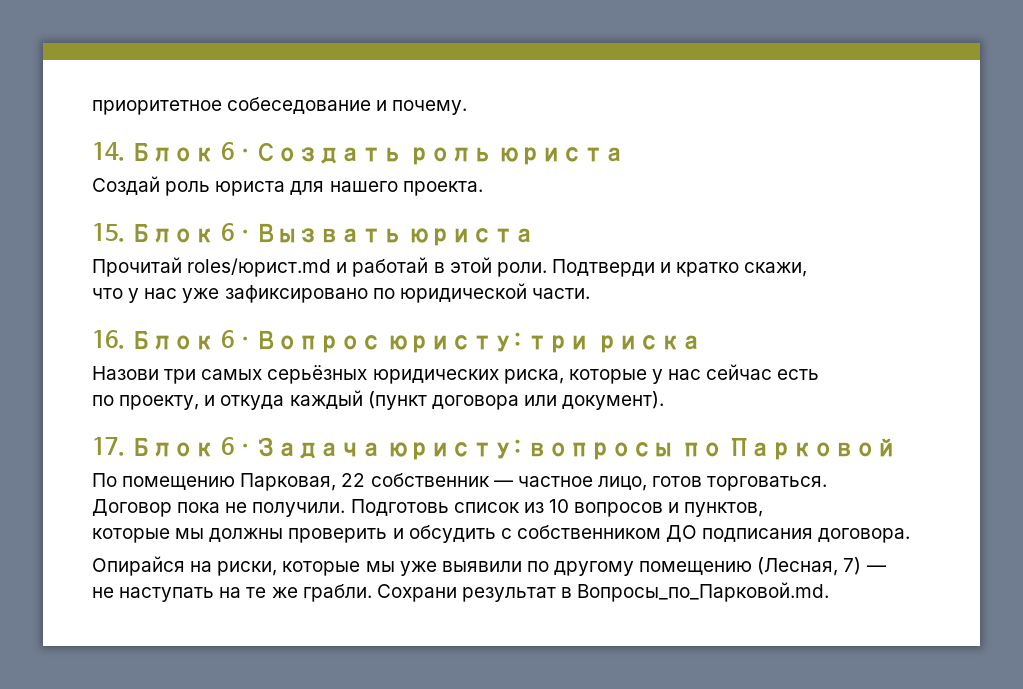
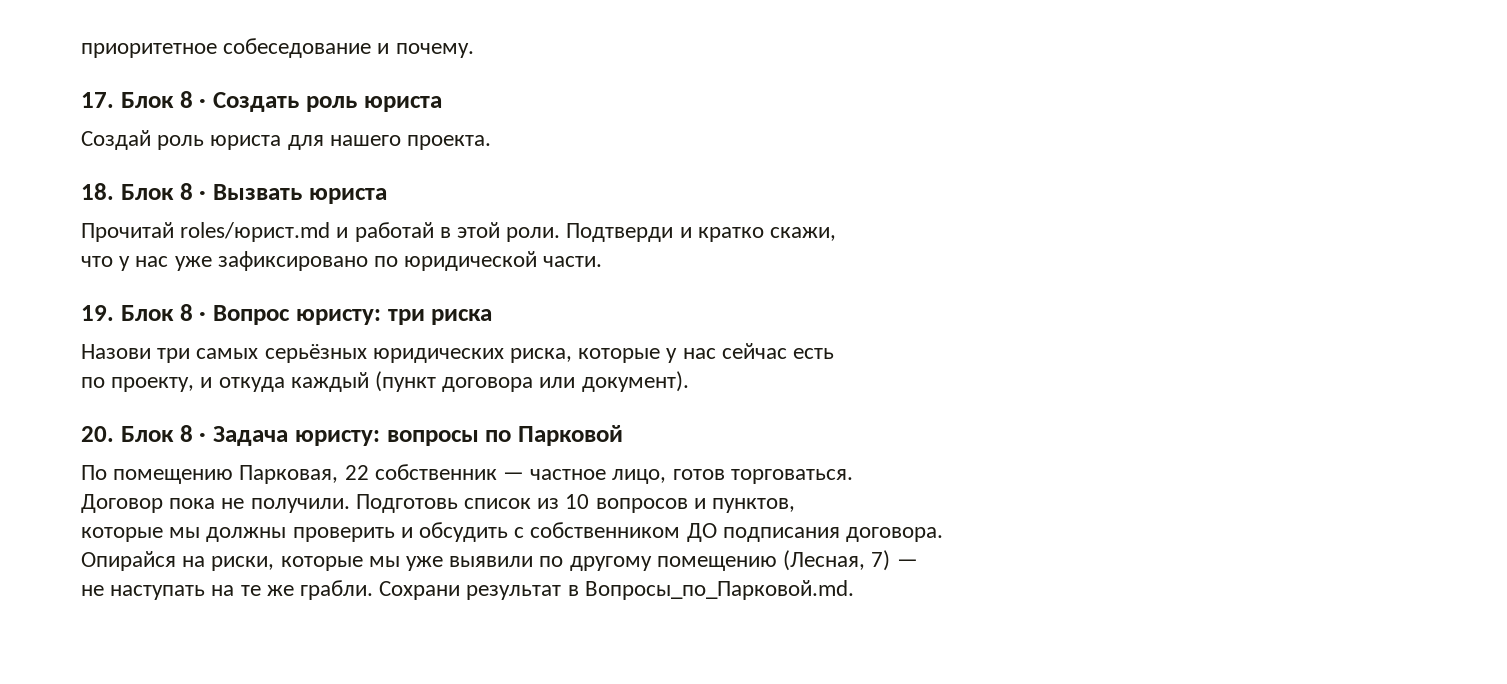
[92,142,235,162] 14. Блок 6 -> [81,91,193,108] 17. Блок 8
[92,223,235,243] 15. Блок 6 -> [81,183,193,200] 18. Блок 8
[92,330,235,350] 16. Блок 6 -> [81,304,193,321] 19. Блок 8
[92,437,235,457] 17. Блок 6 -> [81,425,193,442] 20. Блок 8

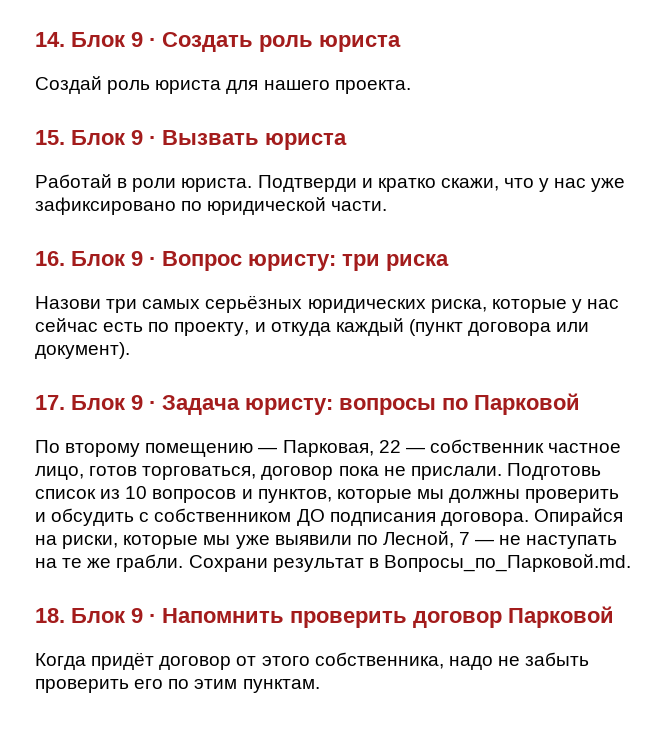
[81,38,474,58] [81,91,193,108] приоритетное собеседование и почему. // 17. Блок 8 -> [35,32,143,47] 14. Блок 9
[81,183,193,200] 18. Блок 8 -> [35,130,143,145] 15. Блок 9
[81,222,561,242] Прочитай roles/юрист.md и работай в этой роли. -> [35,174,253,192] Работай в роли юриста.
(837, 234) // -> (499, 184) none
[81,304,193,321] 19. Блок 8 -> [35,251,143,266] 16. Блок 9
(835, 353) // -> (144, 327) none
[81,425,193,442] 20. Блок 8 -> [35,395,143,410] 17. Блок 9
[113,464,525,484] помещению Парковая, 22 собственник — -> [65,439,544,457] второму помещению — Парковая, 22 — собственник
[730,469,853,484] [81,494,163,513] торговаться. // Договор -> [142,466,334,480] торговаться, договор
[250,498,350,513] получили. -> [410,466,502,480] прислали.
(796, 505) // -> (332, 496) none
(944, 534) // -> (529, 519) none
[569,550,918,571] другому помещению (Лесная, 7) — // -> [382,531,495,548] Лесной, 7 —
(854, 590) none -> [35,606,614,628] [35,652,590,670] [35,679,320,693] // 18. Блок 9 · Напомнить проверить договор Парковой // Когда придёт договор от этого собственника, надо не забыть проверить его по этим пунктам.

